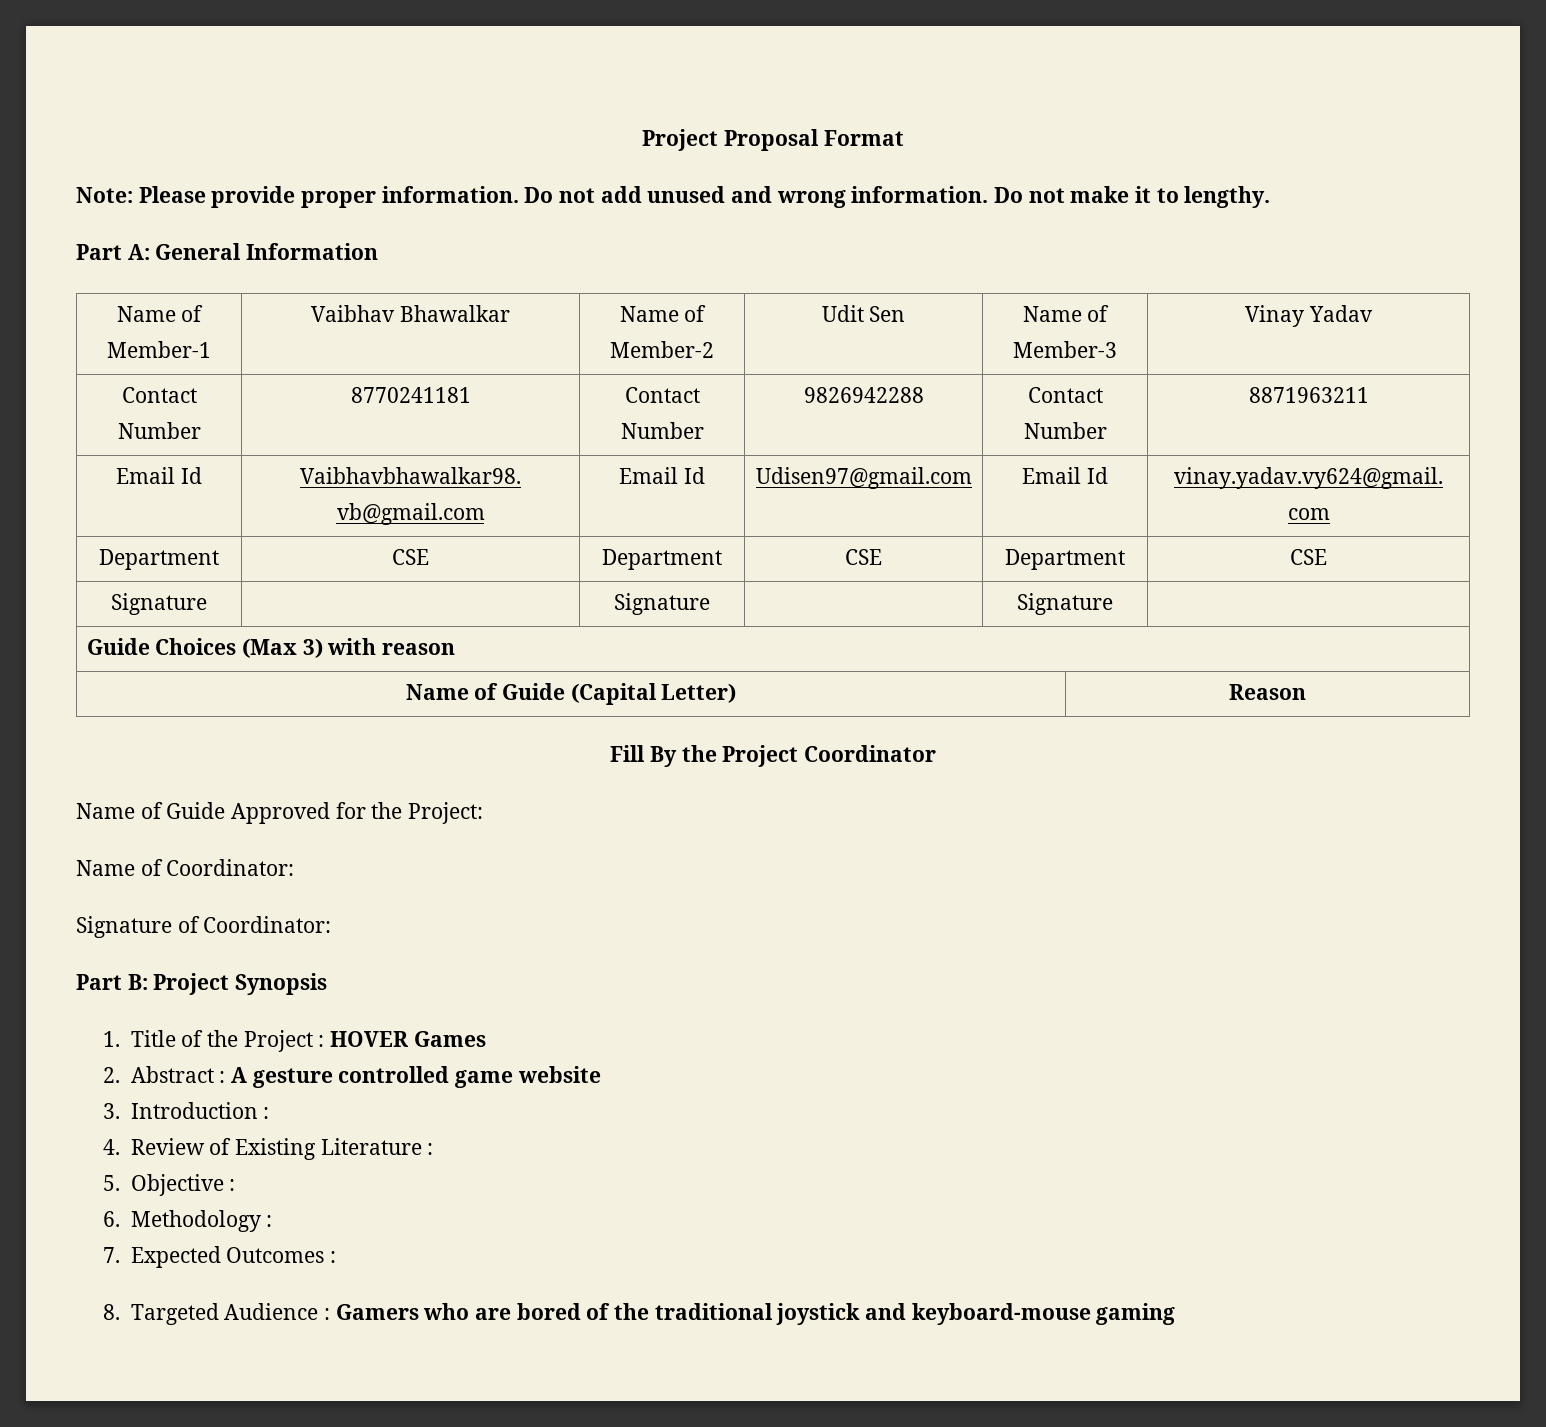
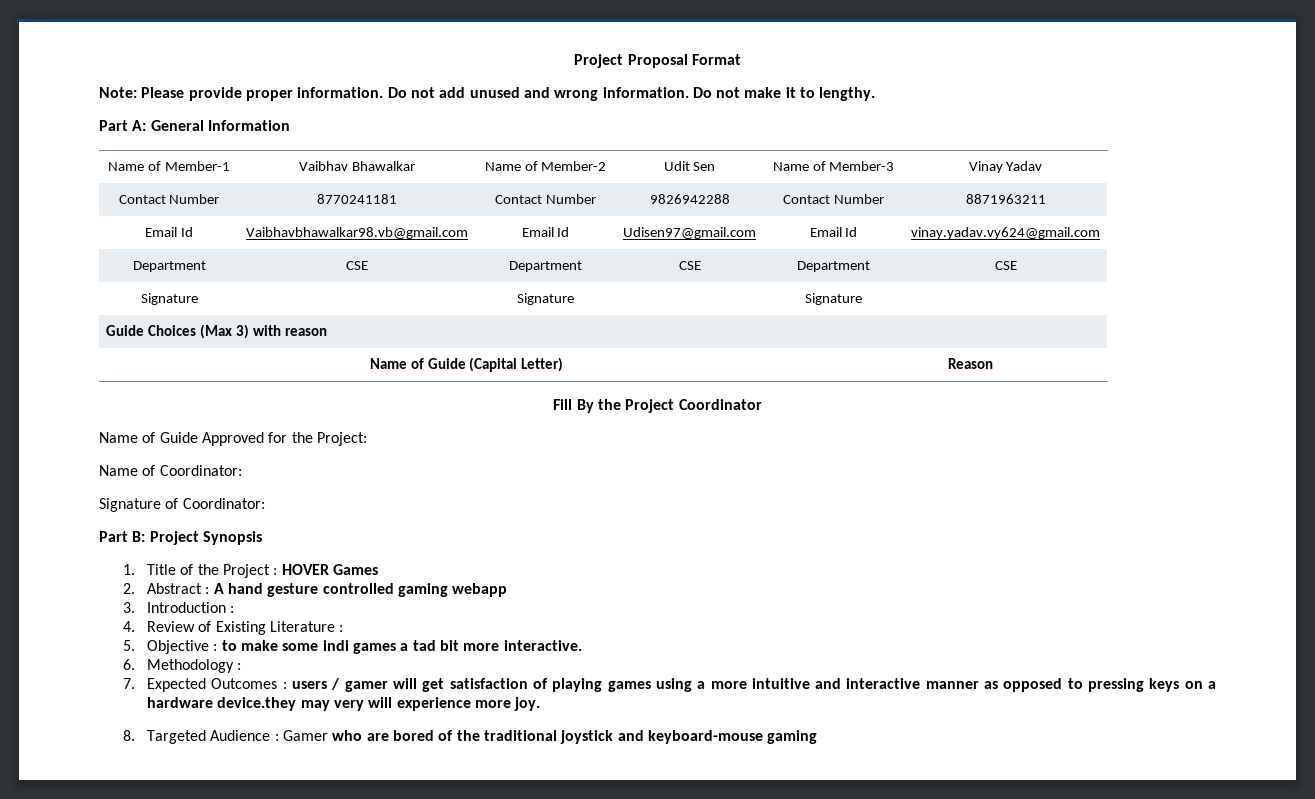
(247, 1075) none -> [227,583,263,594] hand
[454,1066,601,1088] game website -> [397,583,508,597] gaming webapp
(236, 1185) none -> [221,640,582,654] to make some indi games a tad bit more interactive.
(336, 1257) none -> [291,678,1216,692] [147,697,541,711] users / gamer will get satisfaction of playing games using a more intuitive and interactive manner as opposed to pressing keys on a hardware device.they may very will experience more joy.
[335,1304,419,1320] Gamers -> [282,730,328,741] Gamer

